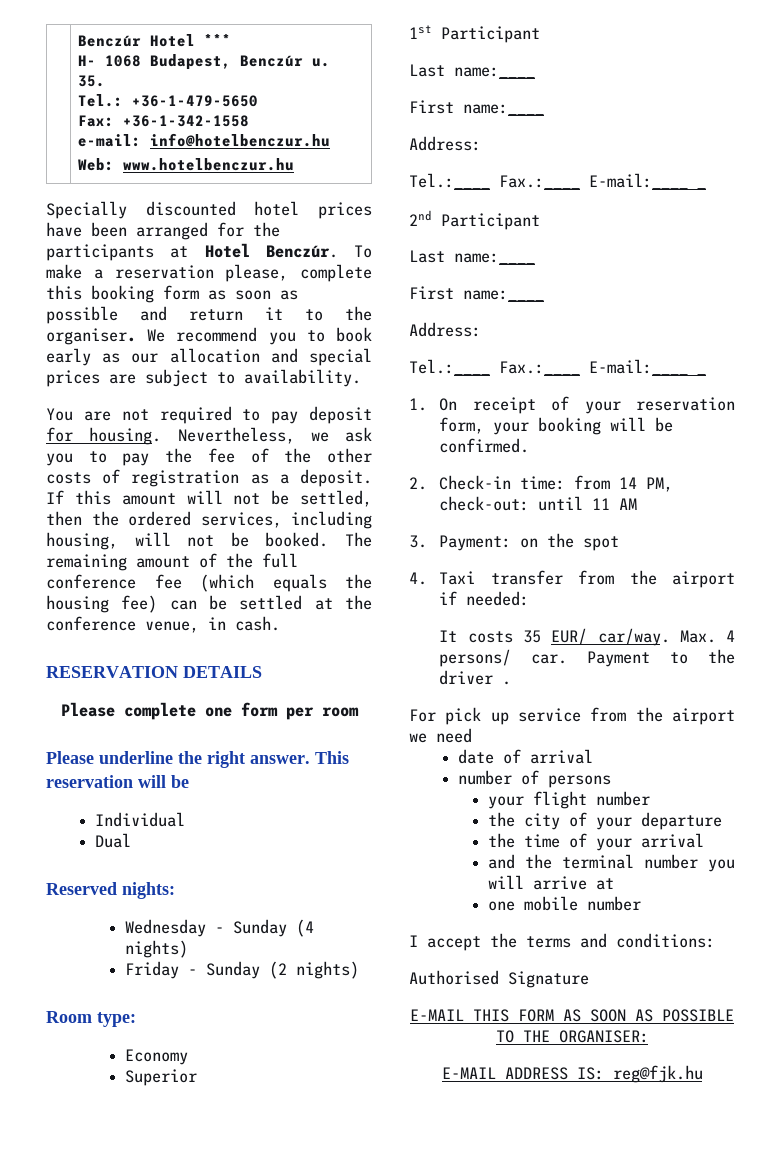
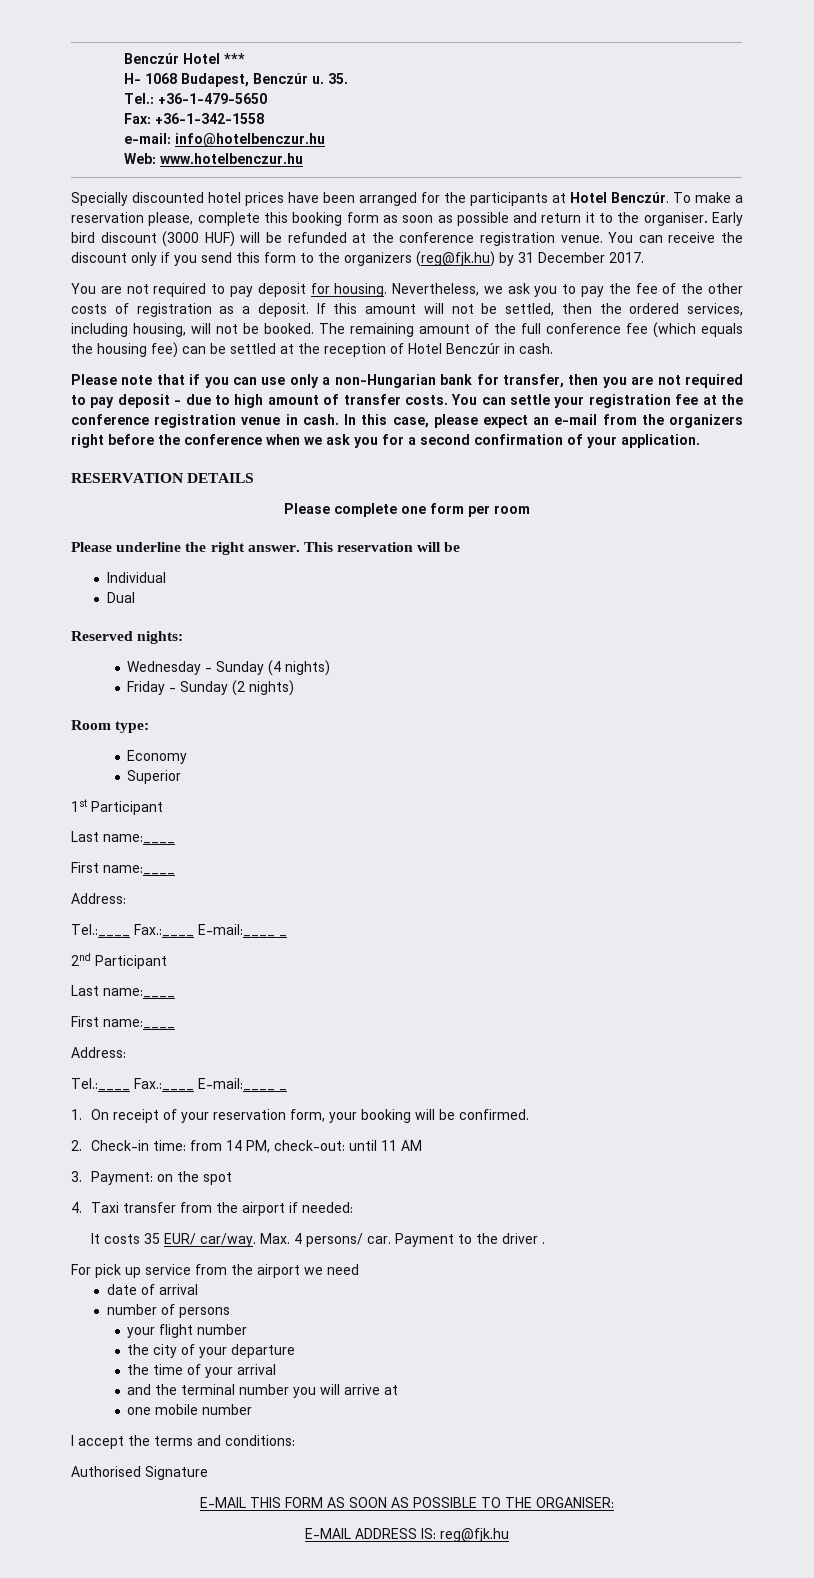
[147,327,372,345] [46,348,372,366] [46,369,361,387] We recommend you to book early as our allocation and special prices are subject to availability. -> [712,212,743,226] [71,231,744,247] [71,251,644,267] Early bird discount (3000 HUF) will be refunded at the conference registration venue. You can receive the discount only if you send this form to the organizers (reg@fjk.hu) by 31 December 2017.
[46,616,280,633] conference venue, in cash. -> [324,343,553,357] [71,374,743,388] [71,394,744,408] [71,414,743,428] [71,434,700,448] reception of Hotel Benczúr in cash. // Please note that if you can use only a non-Hungarian bank for transfer, then you are not required to pay deposit - due to high amount of transfer costs. You can settle your registration fee at the conference registration venue in cash. In this case, please expect an e-mail from the organizers right before the conference when we ask you for a second confirmation of your application.

